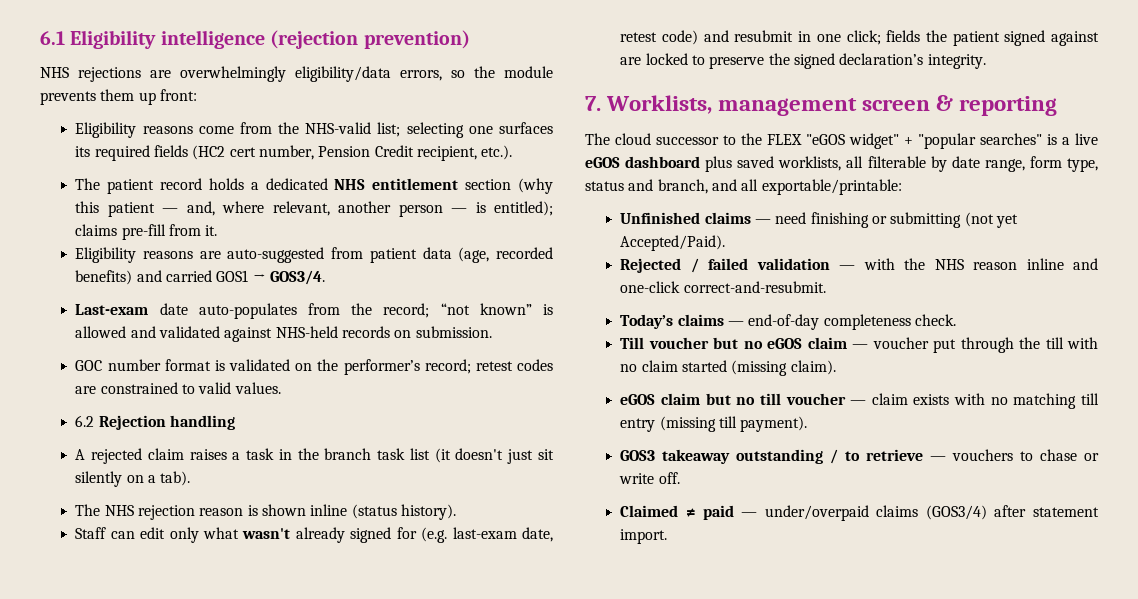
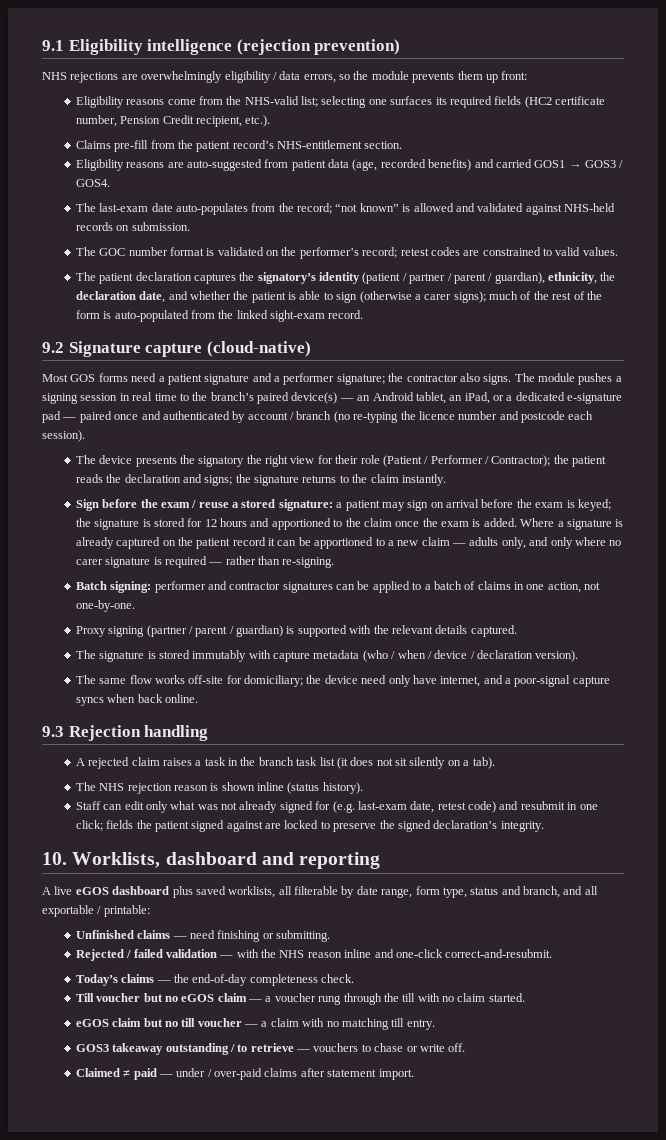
[40,31,65,45] 6.1 -> [42,40,64,51] 9.1
[295,66,391,82] eligibility/data -> [224,71,301,83] eligibility / data
[229,147,256,157] cert -> [555,96,606,105] certificate
[75,178,553,194] [75,201,553,217] [75,224,218,240] The patient record holds a dedicated NHS entitlement section (why this patient — and, where relevant, another person — is entitled); claims pre-fill from it. -> [75,140,403,152] Claims pre-fill from the patient record’s NHS-entitlement section.
[269,270,325,285] [75,304,149,315] GOS3/4. // Last-exam -> [585,160,624,168] [75,179,110,187] [75,203,149,212] GOS3 / GOS4. // The last-exam
(492, 332) none -> [75,247,96,256] The
[75,415,95,427] 6.2 -> [75,272,616,284] [75,291,602,303] [75,310,364,322] [42,341,311,357] [42,373,622,385] [42,392,623,404] [42,411,594,423] [42,430,85,442] [75,455,607,467] [75,474,446,486] [75,499,611,511] [75,518,624,530] [75,537,622,549] [75,556,335,568] [75,581,601,593] [75,600,135,612] [75,625,517,637] [75,650,579,662] [75,675,610,687] [75,694,198,706] [42,726,64,737] The patient declaration captures the signatory’s identity (patient / partner / parent / guardian), ethnicity, the declaration date, and whether the patient is able to sign (otherwise a carer signs); much of the rest of the form is auto-populated from the linked sight-exam record. // 9.2 Signature capture (cloud-native) // Most GOS forms need a patient signature and a performer signature; the contractor also signs. The module pushes a signing session in real time to the branch’s paired device(s) — an Android tablet, an iPad, or a dedicated e-signature pad — paired once and authenticated by account / branch (no re-typing the licence number and postcode each session). // The device presents the signatory the right view for their role (Patient / Performer / Contractor); the patient reads the declaration and signs; the signature returns to the claim instantly. // Sign before the exam / reuse a stored signature: a patient may sign on arrival before the exam is keyed; the signature is stored for 12 hours and apportioned to the claim once the exam is added. Where a signature is already captured on the patient record it can be apportioned to a new claim — adults only, and only where no carer signature is required — rather than re-signing. // Batch signing: performer and contractor signatures can be applied to a batch of claims in one action, not one-by-one. // Proxy signing (partner / parent / guardian) is supported with the relevant details captured. // The signature is stored immutably with capture metadata (who / when / device / declaration version). // The same flow works off-site for domiciliary; the device need only have internet, and a poor-signal capture syncs when back online. // 9.3
[455,448,534,464] doesn't just -> [350,757,393,766] does not
[242,528,291,539] wasn't -> [197,802,238,810] was not
[585,95,1058,116] [585,133,1070,149] 7. Worklists, management screen & reporting // The cloud successor to the FLEX "eGOS widget" + "popular searches" is a -> [42,852,381,869] [42,887,51,895] 10. Worklists, dashboard and reporting // A
[761,179,902,195] exportable/printable: -> [42,905,150,917] exportable / printable:
[890,212,1018,228] [620,235,726,251] submitting (not yet Accepted/Paid). -> [276,930,331,942] submitting.
(744, 323) none -> [173,974,189,983] the
[872,337,957,353] voucher put -> [265,993,342,1005] a voucher rung
[681,360,836,376] started (missing claim). -> [488,993,525,1002] started.
[871,393,950,405] claim exists -> [261,1018,299,1027] a claim
[620,416,808,432] entry (missing till payment). -> [406,1019,435,1030] entry.
[764,505,987,521] under/overpaid claims (GOS3/4) -> [176,1068,298,1080] under / over-paid claims

